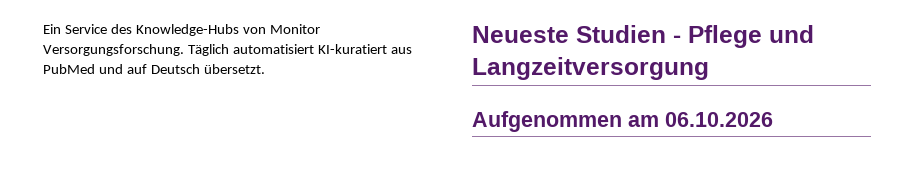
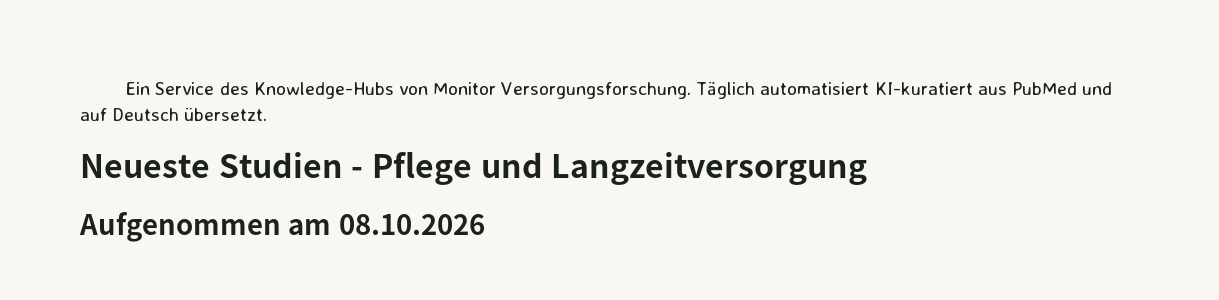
[665,112,773,127] 06.10.2026 -> [338,214,485,235] 08.10.2026

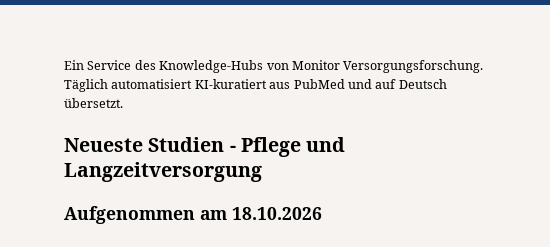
[338,214,485,235] 08.10.2026 -> [232,207,322,220] 18.10.2026

